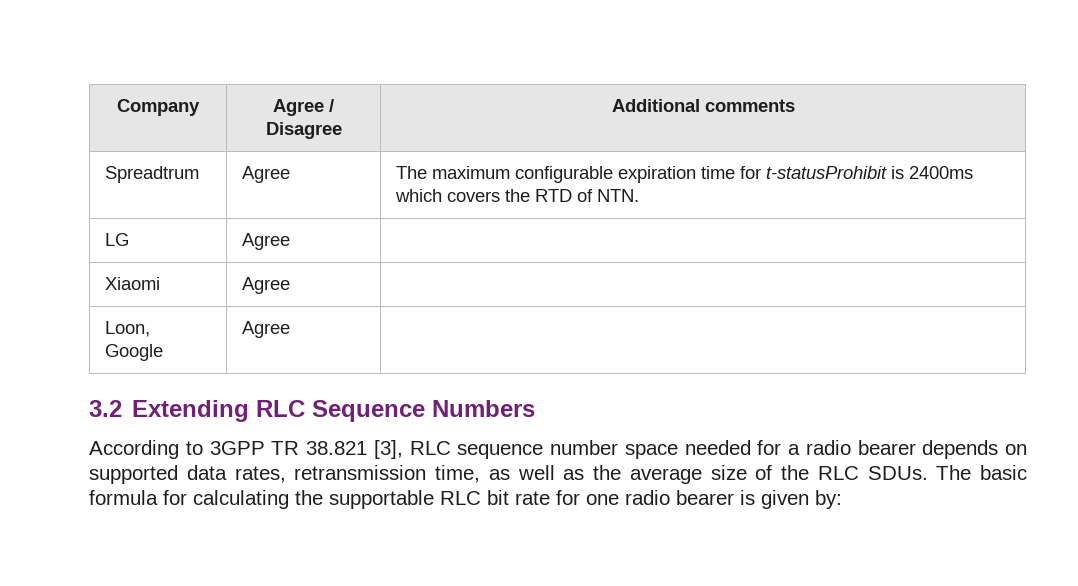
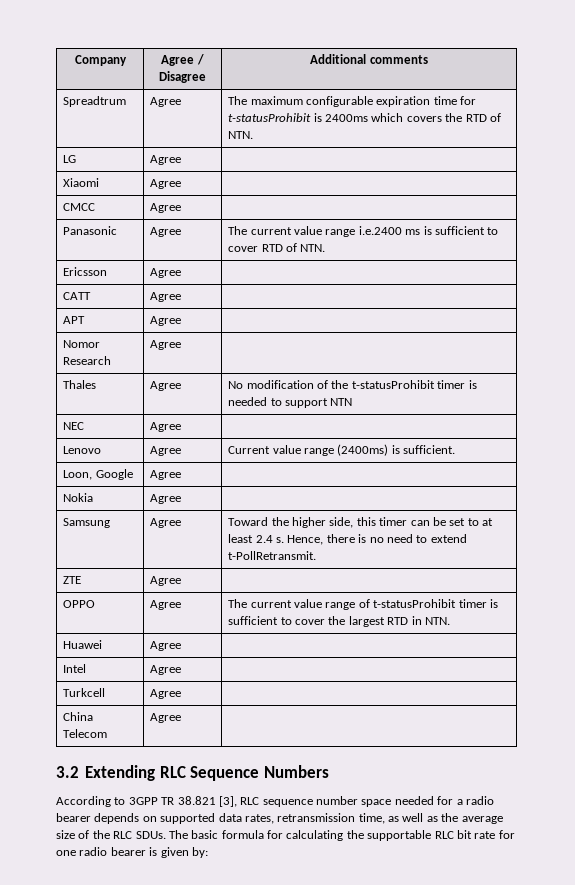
[104,321,150,337] [104,344,163,361] Loon, Google -> [63,203,96,211] [150,203,182,213] [63,226,118,235] [150,227,182,237] [228,226,499,237] [228,243,326,252] [63,267,108,276] [150,268,182,278] [63,292,92,300] [150,292,182,302] [63,316,86,324] [150,316,182,326] [63,340,101,348] [63,356,112,365] [150,340,182,350] [63,380,97,389] [150,381,182,391] [228,380,477,389] [228,397,353,408] [63,422,85,430] [150,422,182,432] [63,446,102,454] [150,446,182,456] [228,444,456,456] [63,469,133,480] [150,470,182,480] [63,493,94,502] [150,494,182,504] [63,518,111,528] [150,518,182,528] [228,517,494,528] [228,534,467,545] [228,551,317,560] [63,576,82,584] [150,576,182,586] [63,600,96,608] [150,600,182,610] [228,599,498,610] [228,616,450,627] [63,640,103,649] [150,641,182,651] [63,664,87,673] [150,665,182,675] [63,688,106,697] [150,689,182,699] [63,712,94,721] [63,729,108,738] CMCC | Agree | // Panasonic | Agree | The current value range i.e.2400 ms is sufficient to cover RTD of NTN. // Ericsson | Agree | // CATT | Agree | // APT | Agree | // Nomor Research | Agree | // Thales | Agree | No modification of the t-statusProhibit timer is needed to support NTN // NEC | Agree | // Lenovo | Agree | Current value range (2400ms) is sufficient. // Loon, Google | Agree | // Nokia | Agree | // Samsung | Agree | Toward the higher side, this timer can be set to at least 2.4 s. Hence, there is no need to extend t-PollRetransmit. // ZTE | Agree | // OPPO | Agree | The current value range of t-statusProhibit timer is sufficient to cover the largest RTD in NTN. // Huawei | Agree | // Intel | Agree | // Turkcell | Agree | // China Telecom

